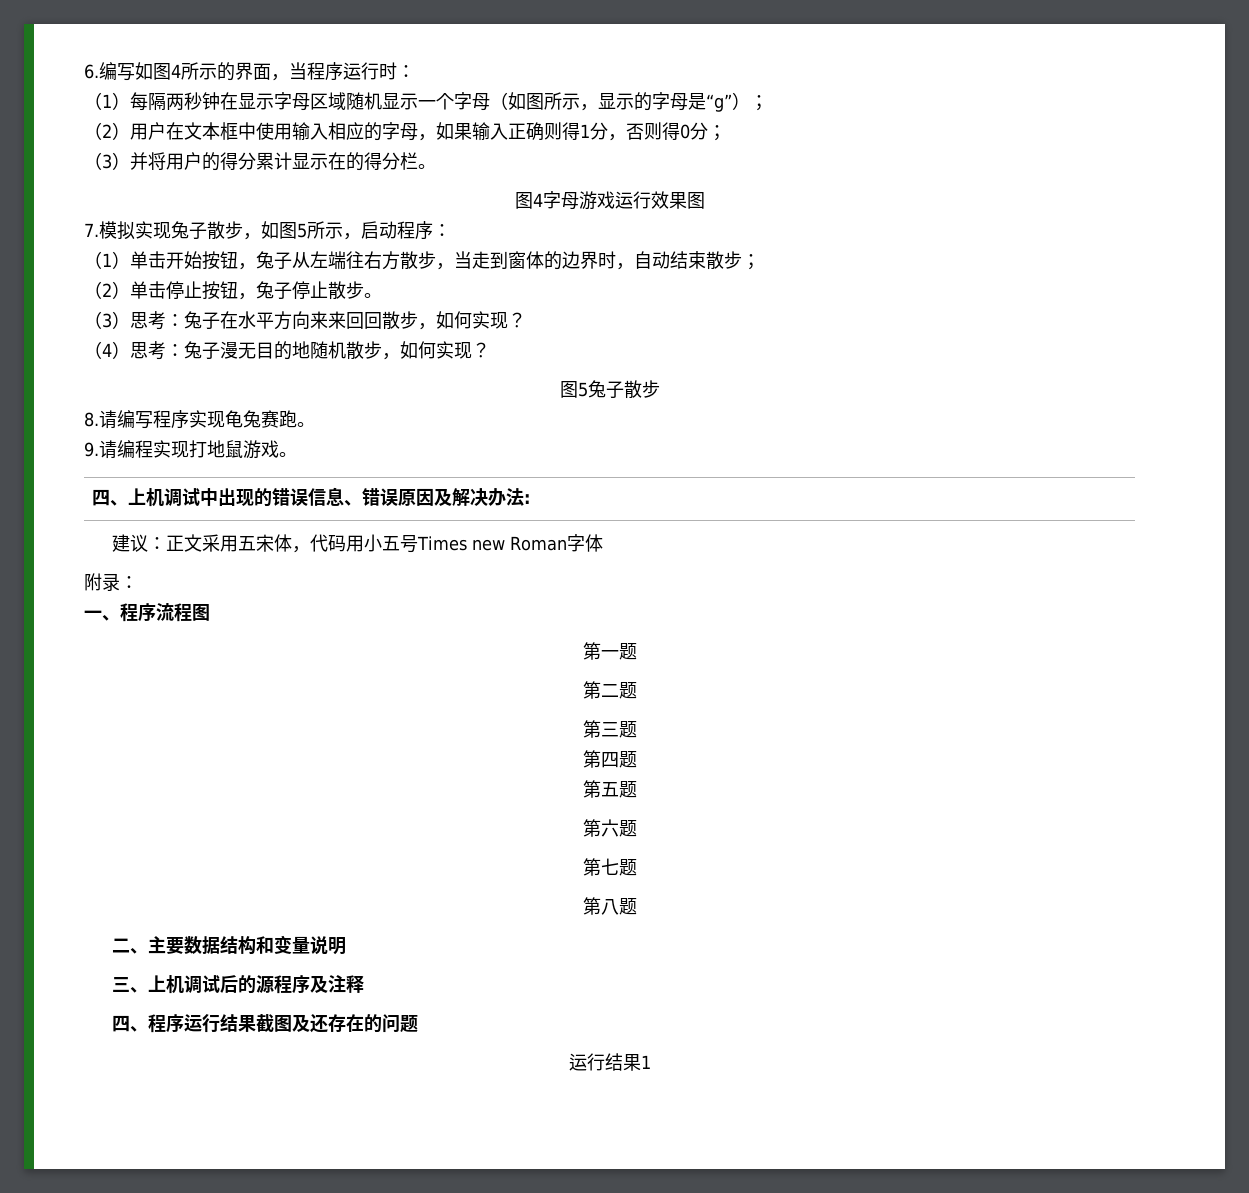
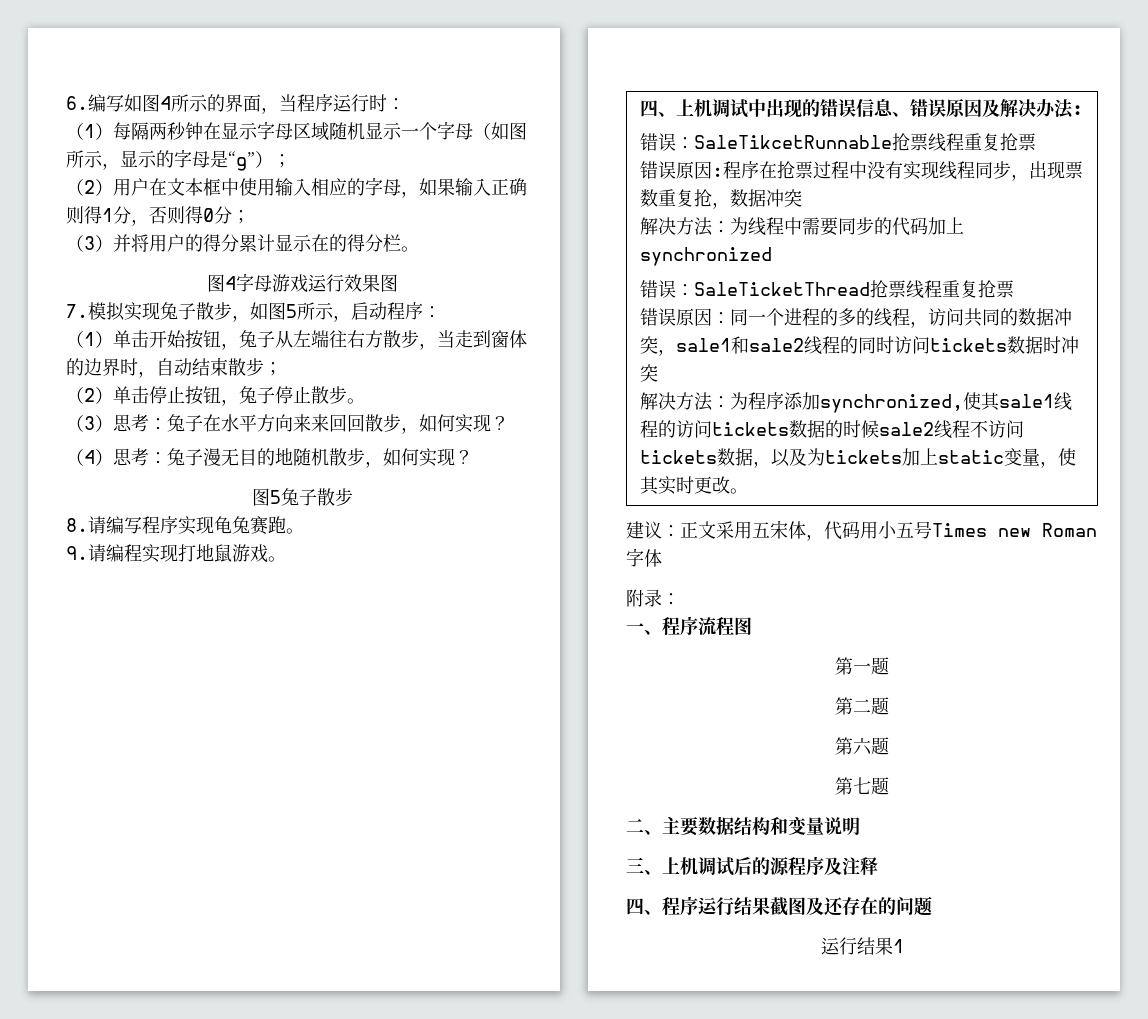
(531, 499) none -> [639,133,1036,152] [639,161,1083,181] [639,189,802,209] [639,217,964,236] [639,247,772,266] [639,280,1014,299] [639,308,1072,328] [639,336,1079,356] [639,364,658,382] [639,392,1072,413] [639,420,1024,439] [639,448,1076,468] [639,476,748,495] // 错误：SaleTikcetRunnable抢票线程重复抢票 // 错误原因:程序在抢票过程中没有实现线程同步，出现票数重复抢，数据冲突 // 解决方法：为线程中需要同步的代码加上synchronized // 错误：SaleTicketThread抢票线程重复抢票 // 错误原因：同一个进程的多的线程，访问共同的数据冲突，sale1和sale2线程的同时访问tickets数据时冲突 // 解决方法：为程序添加synchronized,使其sale1线程的访问tickets数据的时候sale2线程不访问tickets数据，以及为tickets加上static变量，使其实时更改。
[582,720,637,738] [582,750,637,768] [582,780,637,798] // 第三题 // 第四题 // 第五题 -> (889, 706) none
[582,897,637,915] // 第八题 -> (889, 786) none

